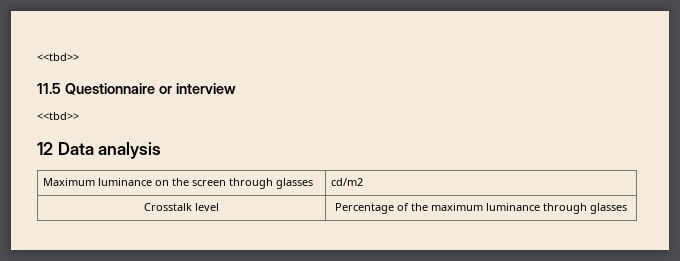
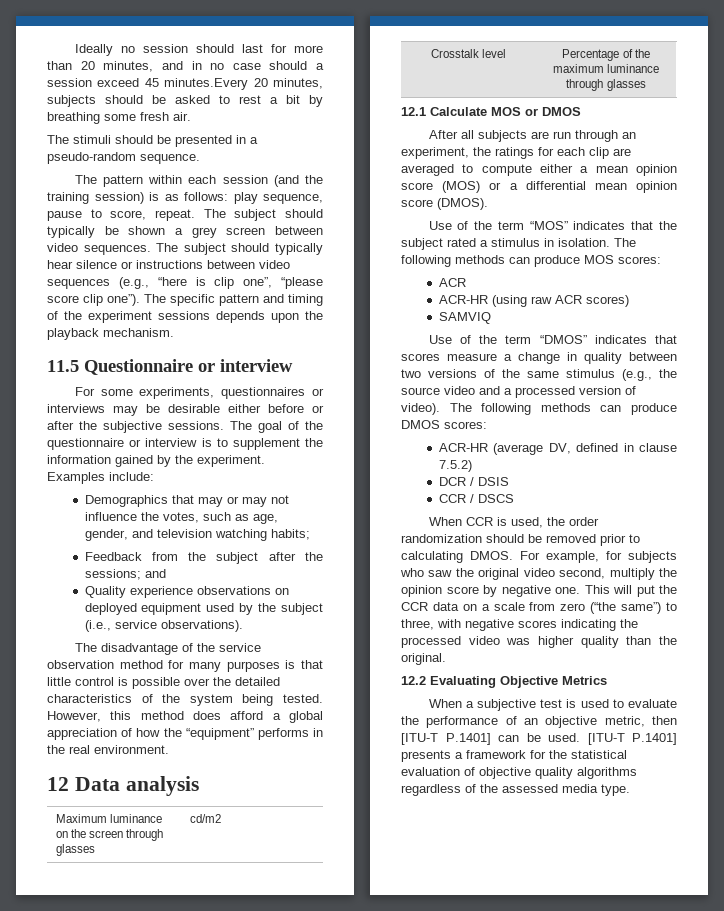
[37,53,79,61] [37,83,236,95] [37,112,79,120] <<tbd>> // 11.5 Questionnaire or interview // <<tbd>> -> [74,44,323,56] [47,61,324,72] [47,78,323,90] [47,95,323,107] [47,112,191,124] [47,135,258,147] [47,152,200,164] [74,175,323,187] [47,192,323,204] [47,209,323,221] [47,226,323,238] [47,243,323,255] [47,260,290,269] [47,277,323,289] [47,294,323,306] [47,311,323,323] [47,328,174,340] [47,359,293,375] [74,387,324,399] [47,404,324,416] [47,421,323,433] [47,438,323,450] [47,455,265,467] [47,472,154,484] [84,495,289,507] [84,512,278,524] [84,529,310,541] [84,552,323,564] [84,569,166,580] [84,586,289,598] [84,603,323,615] [84,620,243,632] [74,643,261,655] [47,660,323,672] [47,677,280,689] [47,694,323,706] [47,711,323,723] [47,728,323,740] [47,745,169,754] Ideally no session should last for more than 20 minutes, and in no case should a session exceed 45 minutes.Every 20 minutes, subjects should be asked to rest a bit by breathing some fresh air. // The stimuli should be presented in a pseudo-random sequence. // The pattern within each session (and the training session) is as follows: play sequence, pause to score, repeat. The subject should typically be shown a grey screen between video sequences. The subject should typically hear silence or instructions between video sequences (e.g., “here is clip one”, “please score clip one”). The specific pattern and timing of the experiment sessions depends upon the playback mechanism. // 11.5 Questionnaire or interview // For some experiments, questionnaires or interviews may be desirable either before or after the subjective sessions. The goal of the questionnaire or interview is to supplement the information gained by the experiment. Examples include: // Demographics that may or may not influence the votes, such as age, gender, and television watching habits; // Feedback from the subject after the sessions; and // Quality experience observations on deployed equipment used by the subject (i.e., service observations). // The disadvantage of the service observation method for many purposes is that little control is possible over the detailed characteristics of the system being tested. However, this method does afford a global appreciation of how the “equipment” performs in the real environment.
(627, 208) none -> [401,107,581,116] [428,130,636,142] [401,147,631,159] [401,164,677,176] [401,181,677,193] [401,198,488,210] [428,221,677,230] [401,238,636,250] [401,255,661,267] [438,278,466,287] [438,295,629,307] [438,312,491,324] [428,335,677,344] [401,352,677,364] [401,369,677,381] [401,386,636,398] [401,403,677,415] [401,420,487,429] [438,443,677,455] [438,460,472,472] [438,477,509,486] [438,494,514,503] [428,517,599,528] [401,534,640,546] [401,551,677,563] [400,568,677,580] [401,585,677,597] [401,602,677,614] [401,619,638,631] [401,636,677,648] [401,653,446,665] [401,676,607,688] [428,699,677,711] [401,716,677,728] [401,733,677,745] [401,750,627,762] [401,767,637,779] [401,784,630,796] // 12.1 Calculate MOS or DMOS // After all subjects are run through an experiment, the ratings for each clip are averaged to compute either a mean opinion score (MOS) or a differential mean opinion score (DMOS). // Use of the term “MOS” indicates that the subject rated a stimulus in isolation. The following methods can produce MOS scores: // ACR // ACR-HR (using raw ACR scores) // SAMVIQ // Use of the term “DMOS” indicates that scores measure a change in quality between two versions of the same stimulus (e.g., the source video and a processed version of video). The following methods can produce DMOS scores: // ACR-HR (average DV, defined in clause 7.5.2) // DCR / DSIS // CCR / DSCS // When CCR is used, the order randomization should be removed prior to calculating DMOS. For example, for subjects who saw the original video second, multiply the opinion score by negative one. This will put the CCR data on a scale from zero (“the same”) to three, with negative scores indicating the processed video was higher quality than the original. // 12.2 Evaluating Objective Metrics // When a subjective test is used to evaluate the performance of an objective metric, then [ITU-T P.1401] can be used. [ITU-T P.1401] presents a framework for the statistical evaluation of objective quality algorithms regardless of the assessed media type.

